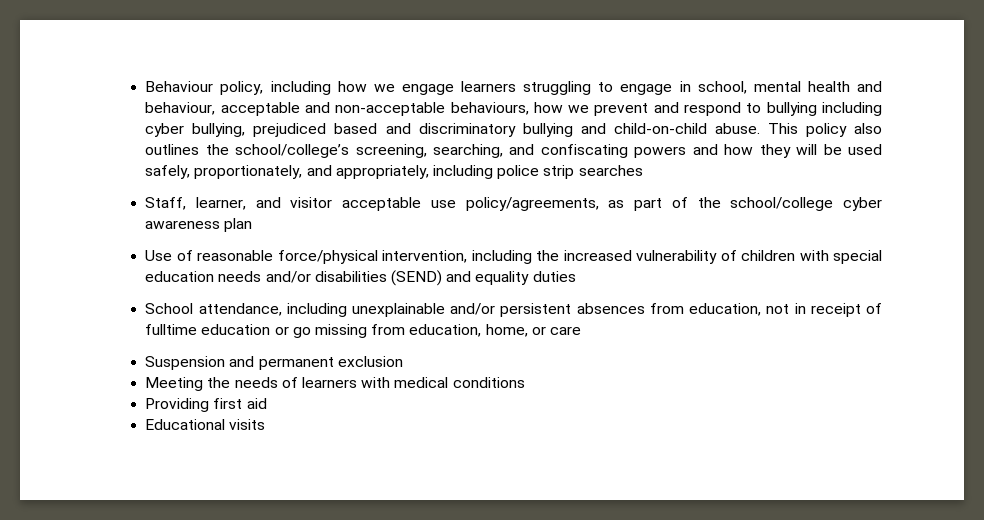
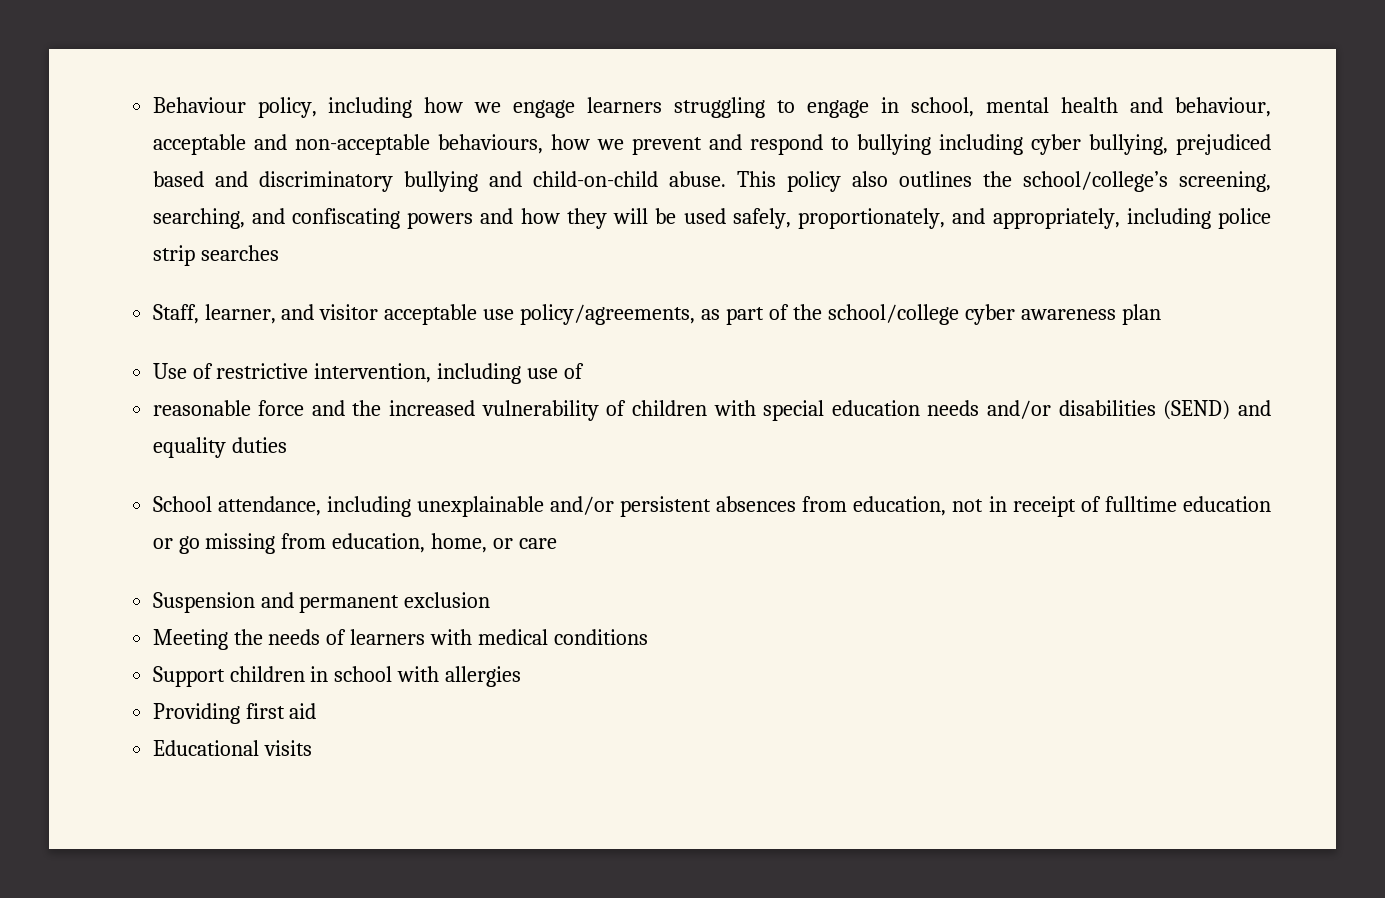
[197,250,532,264] reasonable force/physical intervention, including -> [216,363,585,384] [152,400,345,416] restrictive intervention, including use of // reasonable force and
(525, 382) none -> [152,666,522,687] // Support children in school with allergies

